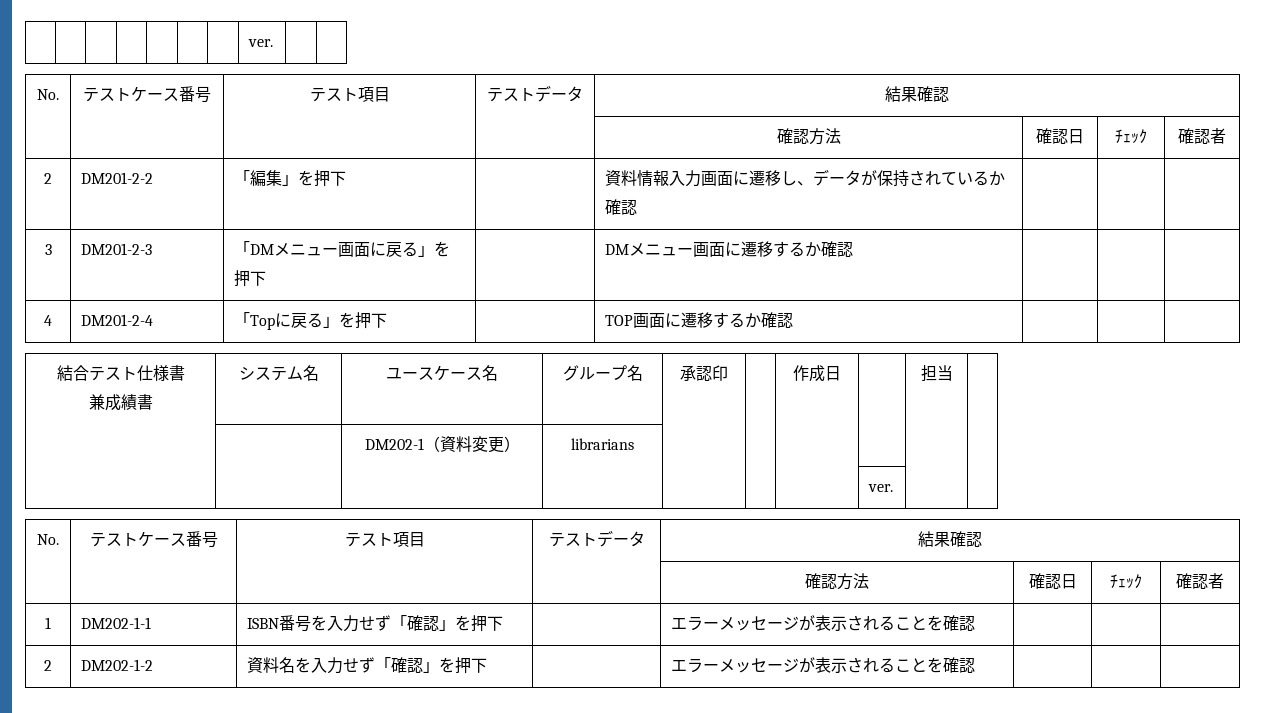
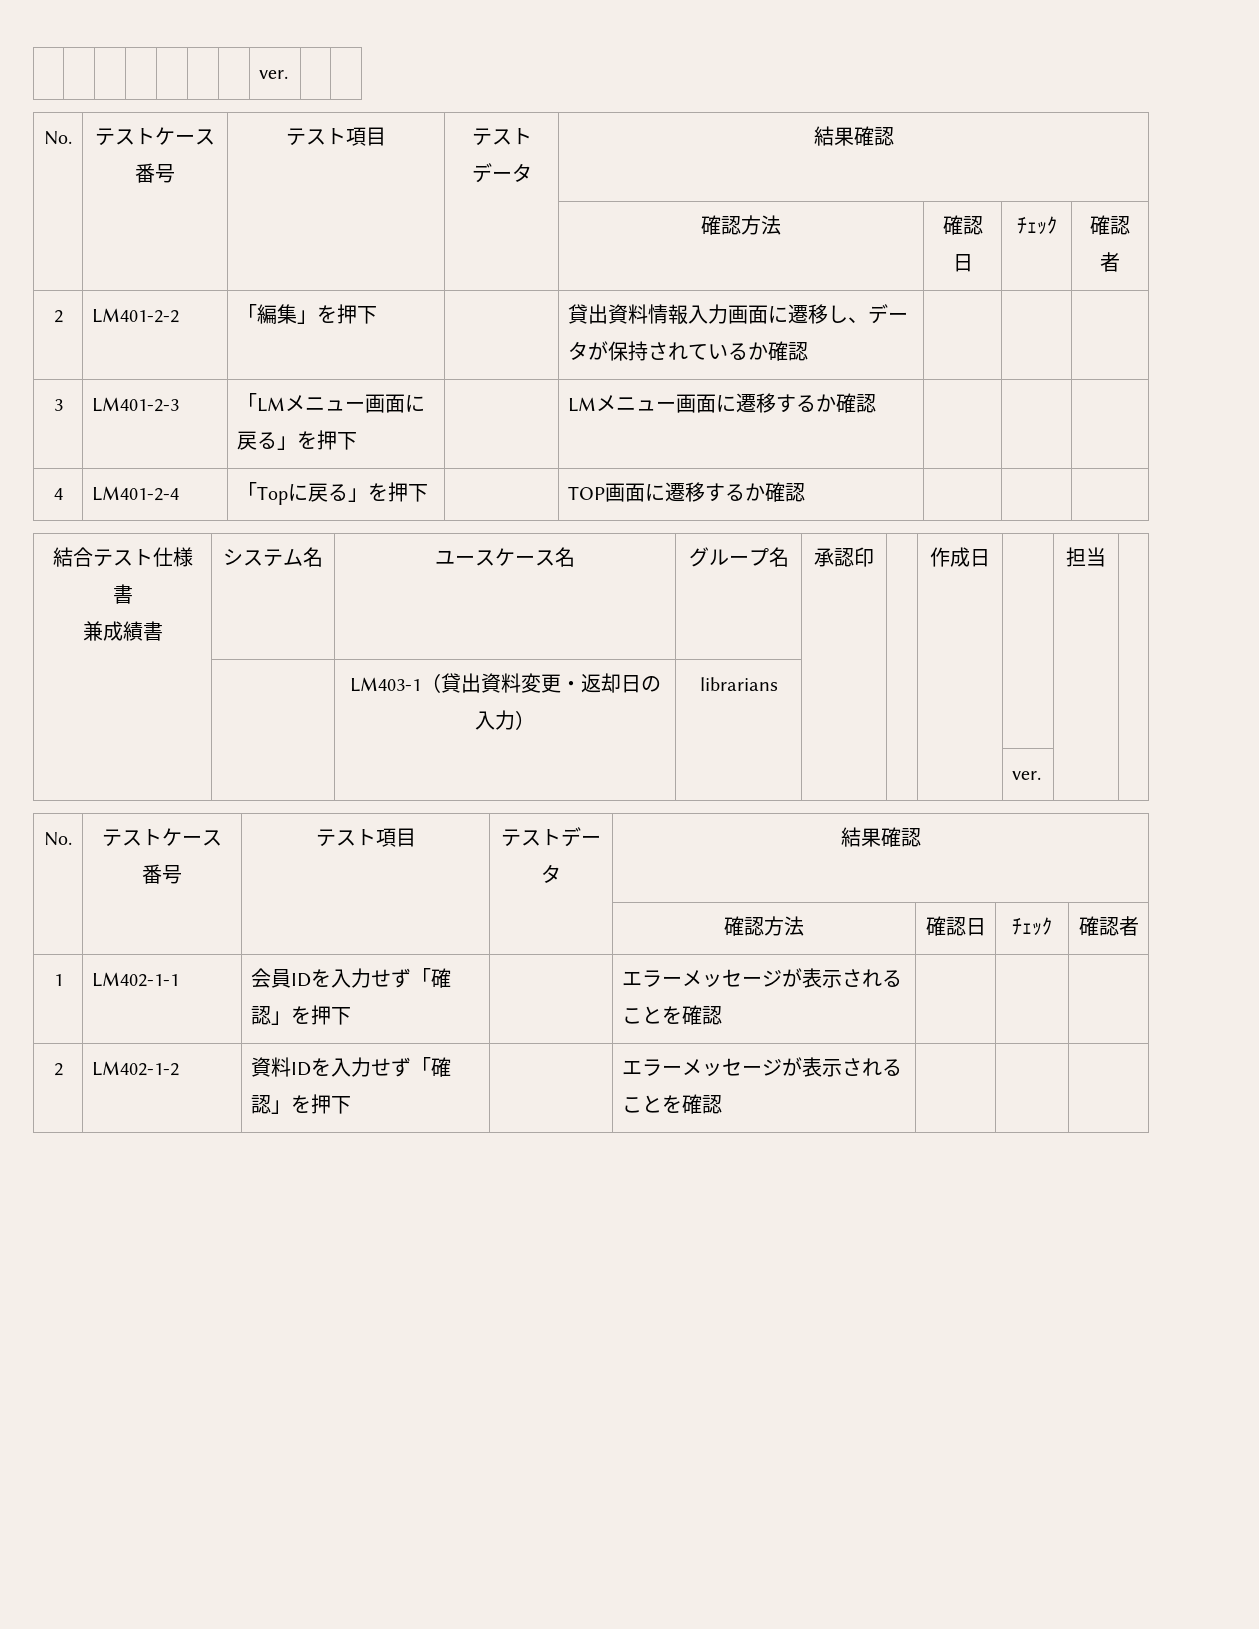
[81,172,154,184] DM201-2-2 -> [92,308,180,323] LM401-2-2
(347, 178) none -> [568,304,609,324] 貸出
[81,243,153,255] [234,241,275,255] DM201-2-3 | 「DM -> [92,397,180,412] [237,393,286,412] LM401-2-3 | 「LM
[605,244,630,255] DM -> [568,397,597,412] LM
[81,314,154,326] DM201-2-4 -> [92,486,180,501] LM401-2-4
[364,436,504,453] DM202-1（資料変更 -> [349,673,661,693] [475,710,515,730] LM403-1（貸出資料変更・返却日の入力
[81,617,152,629] [247,615,312,632] DM202-1-1 | ISBN番号 -> [92,972,180,987] [251,968,312,988] LM402-1-1 | 会員ID
[81,659,154,671] [247,657,296,673] DM202-1-2 | 資料名 -> [92,1061,180,1076] [251,1057,312,1077] LM402-1-2 | 資料ID

